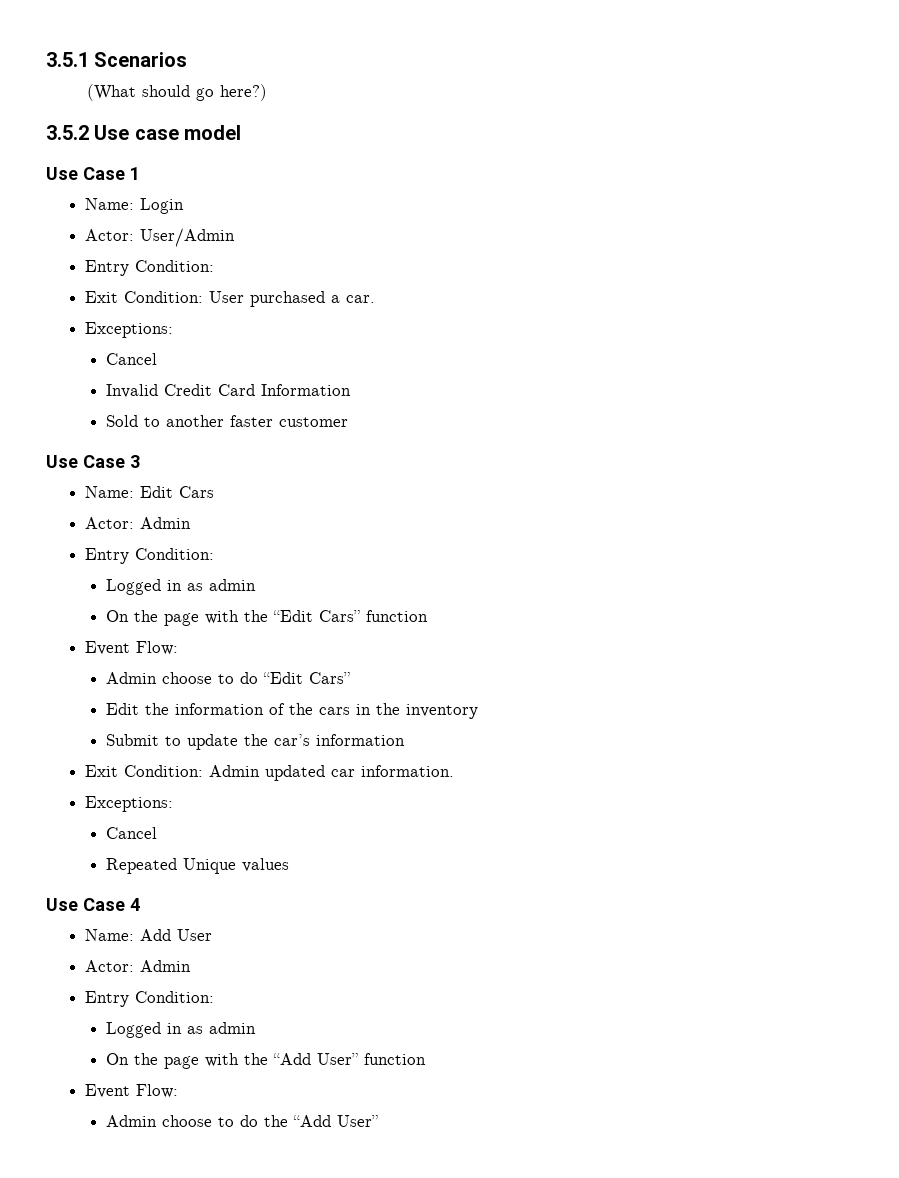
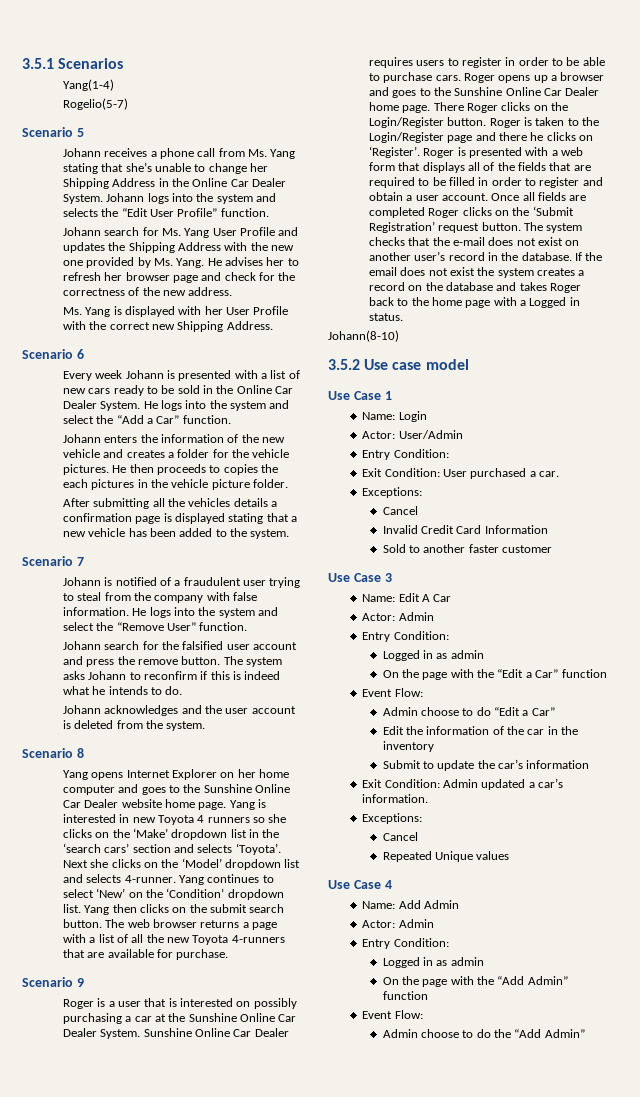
[87,84,268,101] (What should go here?) -> [62,79,114,91] [62,98,128,110] [22,127,84,137] [62,148,296,159] [62,162,269,174] [62,178,287,189] [62,193,277,204] [62,208,269,217] [62,227,299,238] [62,242,295,253] [62,257,299,268] [62,272,296,283] [62,287,233,296] [62,306,289,317] [62,321,273,332] [22,349,84,359] [62,370,300,381] [62,385,294,396] [62,400,290,411] [62,415,231,424] [62,434,286,443] [62,449,290,458] [62,464,279,475] [62,479,289,490] [62,498,278,509] [62,513,298,524] [62,528,290,539] [22,556,84,566] [62,577,301,588] [62,592,258,603] [62,607,279,618] [62,622,248,631] [62,641,298,650] [62,656,283,667] [62,671,281,680] [62,686,183,695] [62,705,296,716] [62,720,206,731] [22,748,84,758] [62,769,290,780] [62,784,291,795] [62,799,267,810] [62,814,287,825] [62,828,280,840] [62,843,281,855] [62,858,301,870] [62,874,274,885] [62,888,284,900] [62,904,285,915] [62,919,278,930] [62,934,285,945] [62,949,229,960] [22,977,84,987] [62,998,297,1009] [62,1013,297,1024] [62,1028,289,1039] [368,57,605,68] [368,72,605,83] [368,87,600,98] [368,102,569,113] [368,117,600,128] [368,132,594,143] [368,146,584,158] [368,162,591,173] [368,177,603,188] [368,192,587,201] [368,206,574,218] [368,221,583,233] [368,237,580,246] [368,251,603,261] [368,267,585,278] [368,282,582,293] [368,297,580,308] [368,313,403,321] [328,330,399,342] Yang(1-4) // Rogelio(5-7) // Scenario 5 // Johann receives a phone call from Ms. Yang stating that she’s unable to change her Shipping Address in the Online Car Dealer System. Johann logs into the system and selects the “Edit User Profile” function. // Johann search for Ms. Yang User Profile and updates the Shipping Address with the new one provided by Ms. Yang. He advises her to refresh her browser page and check for the correctness of the new address. // Ms. Yang is displayed with her User Profile with the correct new Shipping Address. // Scenario 6 // Every week Johann is presented with a list of new cars ready to be sold in the Online Car Dealer System. He logs into the system and select the “Add a Car” function. // Johann enters the information of the new vehicle and creates a folder for the vehicle pictures. He then proceeds to copies the each pictures in the vehicle picture folder. // After submitting all the vehicles details a confirmation page is displayed stating that a new vehicle has been added to the system. // Scenario 7 // Johann is notified of a fraudulent user trying to steal from the company with false information. He logs into the system and select the “Remove User” function. // Johann search for the falsified user account and press the remove button. The system asks Johann to reconfirm if this is indeed what he intends to do. // Johann acknowledges and the user account is deleted from the system. // Scenario 8 // Yang opens Internet Explorer on her home computer and goes to the Sunshine Online Car Dealer website home page. Yang is interested in new Toyota 4 runners so she clicks on the ‘Make’ dropdown list in the ‘search cars’ section and selects ‘Toyota’. Next she clicks on the ‘Model’ dropdown list and selects 4-runner. Yang continues to select ‘New’ on the ‘Condition’ dropdown list. Yang then clicks on the submit search button. The web browser returns a page with a list of all the new Toyota 4-runners that are available for purchase. // Scenario 9 // Roger is a user that is interested on possibly purchasing a car at the Sunshine Online Car Dealer System. Sunshine Online Car Dealer requires users to register in order to be able to purchase cars. Roger opens up a browser and goes to the Sunshine Online Car Dealer home page. There Roger clicks on the Login/Register button. Roger is taken to the Login/Register page and there he clicks on ‘Register’. Roger is presented with a web form that displays all of the fields that are required to be filled in order to register and obtain a user account. Once all fields are completed Roger clicks on the ‘Submit Registration’ request button. The system checks that the e-mail does not exist on another user’s record in the database. If the email does not exist the system creates a record on the database and takes Roger back to the home page with a Logged in status. // Johann(8-10)
[178,486,214,498] Cars -> [421,594,452,602] A Car
[318,610,360,622] Cars” -> [525,669,559,678] a Car”
[308,672,350,684] Cars” -> [522,707,555,716] a Car”
[318,707,350,715] cars -> [527,729,545,735] car
[330,769,355,777] car -> [528,778,564,788] a car’s
[176,929,212,941] User -> [423,900,459,909] Admin
[316,1053,358,1065] User” -> [527,976,568,985] Admin”
[336,1115,378,1127] User” -> [544,1029,585,1038] Admin”

